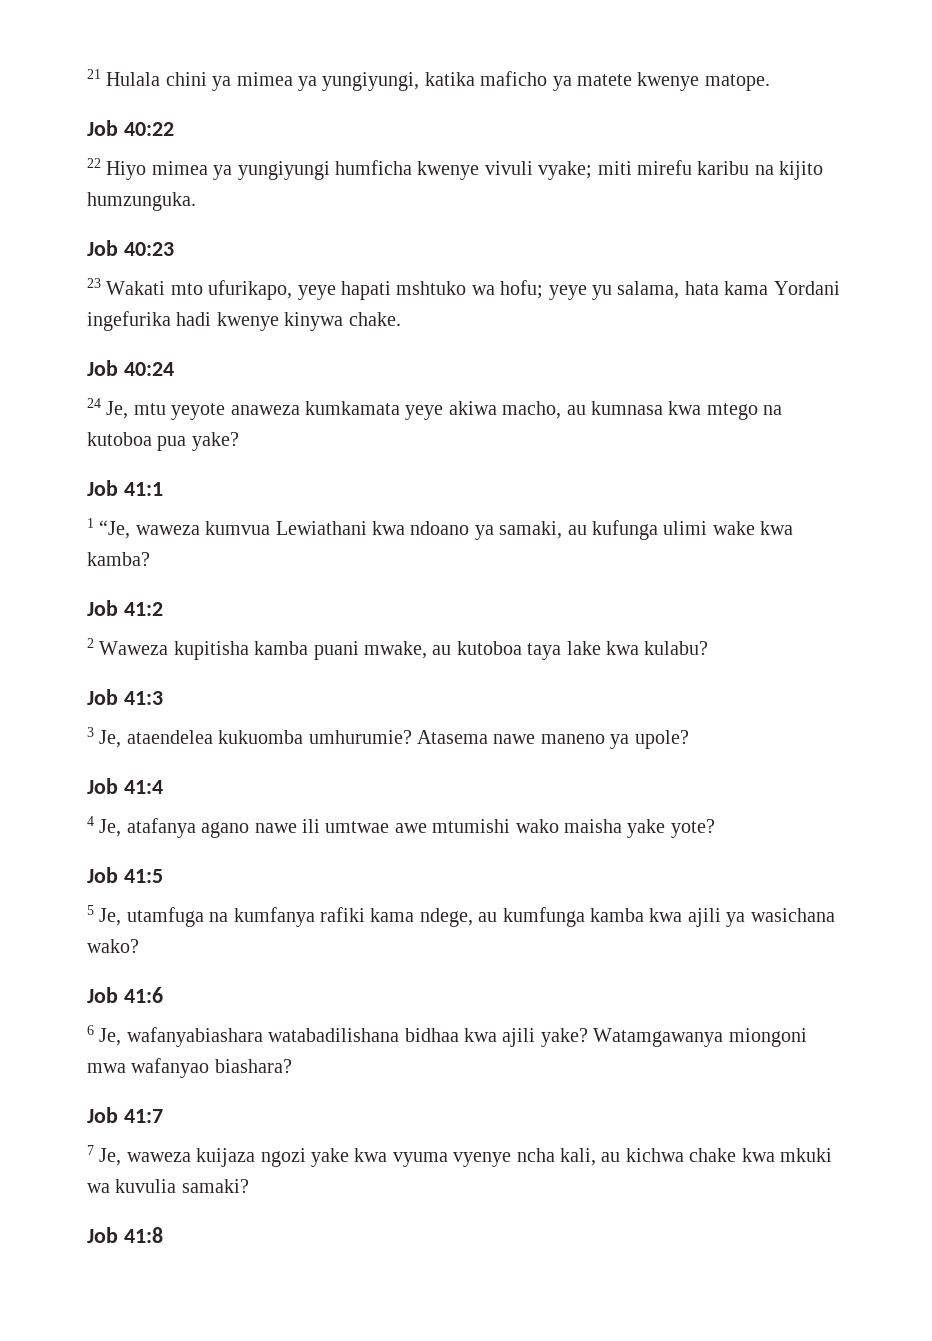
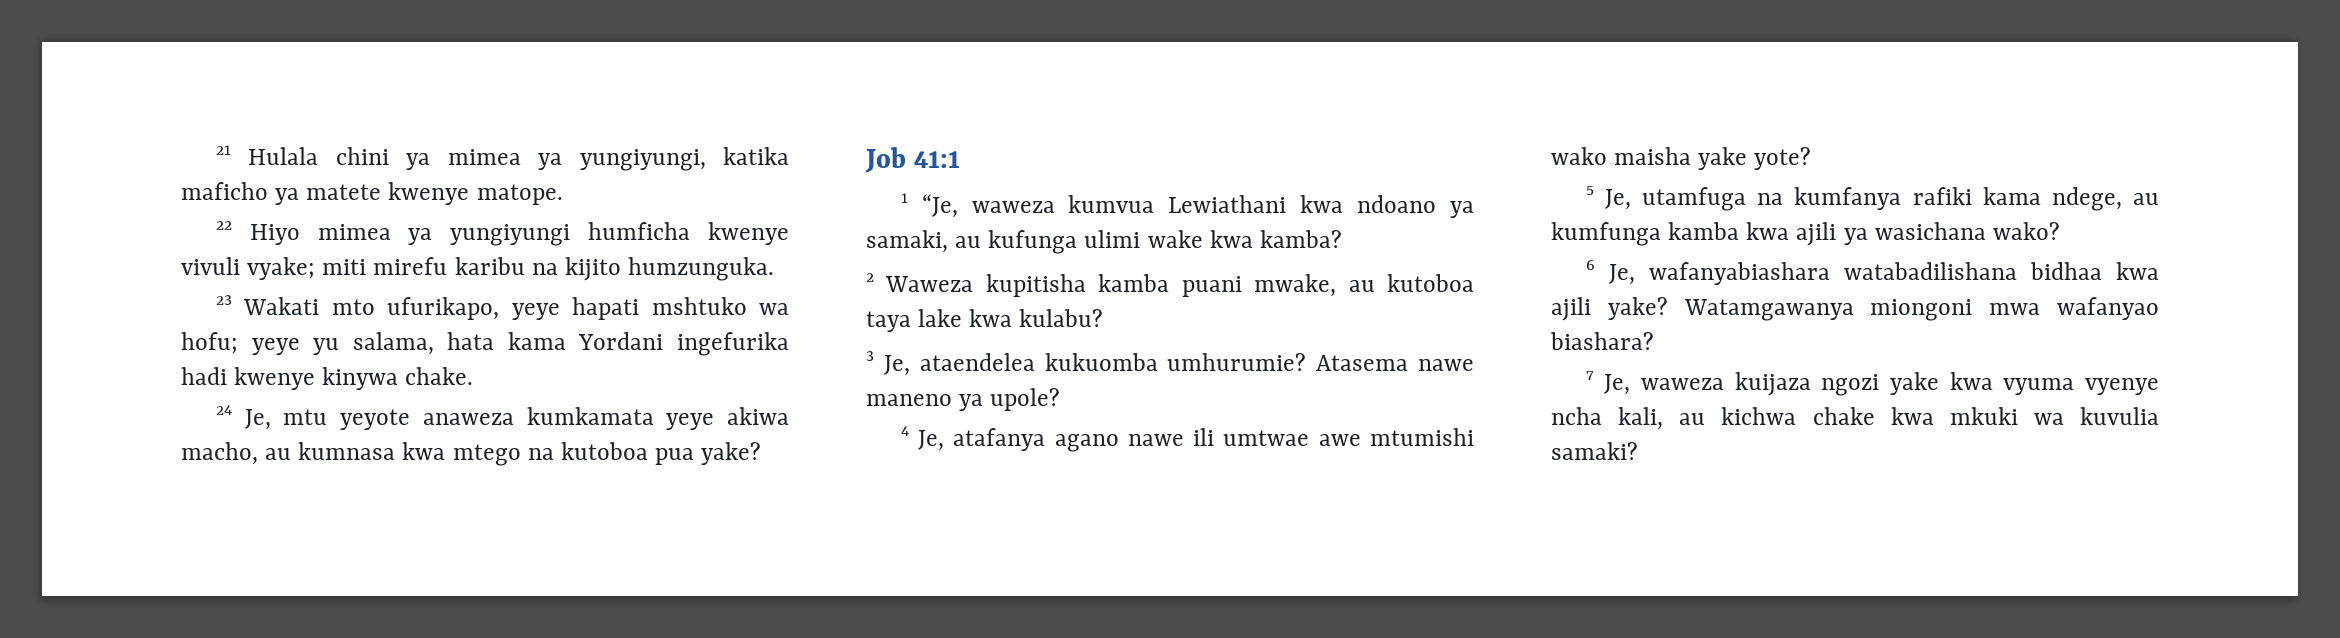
[87,120,174,136] // Job 40:22 -> (563, 194) none
[87,240,174,256] // Job 40:23 -> (775, 269) none
[87,360,174,376] // Job 40:24 -> (474, 376) none
[87,600,163,616] // Job 41:2 -> (1342, 239) none
[87,689,163,705] // Job 41:3 -> (1104, 318) none
[87,778,163,794] // Job 41:4 -> (1061, 399) none
[87,867,163,883] // Job 41:5 -> (1812, 158) none
[87,987,163,1003] // Job 41:6 -> (2060, 231) none
[87,1107,163,1123] // Job 41:7 -> (1654, 341) none
[87,1227,163,1243] // Job 41:8 -> (1638, 451) none

